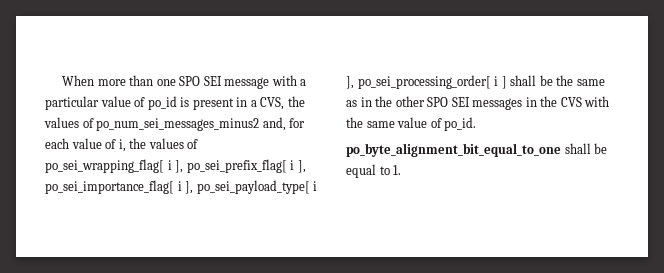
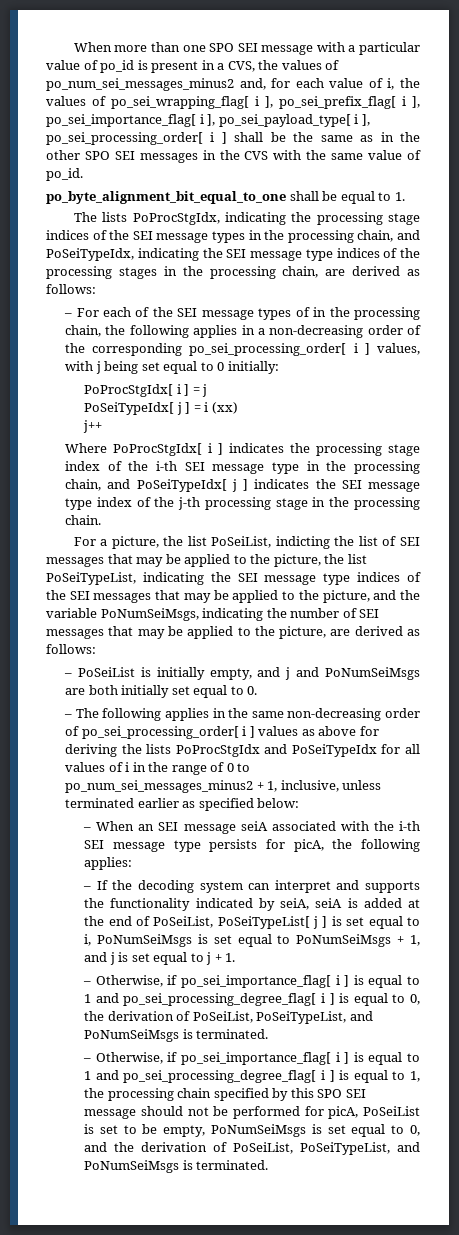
(402, 170) none -> [73,212,420,225] [46,230,420,243] [46,248,420,261] [46,266,420,279] [46,284,96,294] [64,307,420,320] [65,325,421,338] [65,343,421,356] [65,361,279,374] [84,384,208,397] [84,402,238,415] [83,420,103,433] [65,443,421,456] [65,461,420,474] [65,479,420,492] [65,497,420,510] [65,515,102,525] [73,536,421,549] [46,554,367,567] [46,572,421,585] [46,590,420,603] [46,608,380,621] [46,626,421,639] [46,644,96,654] [64,667,420,680] [65,685,258,698] [64,708,420,721] [65,726,379,739] [65,744,420,757] [65,762,251,775] [65,780,382,793] [65,798,300,811] [83,821,420,834] [84,839,420,852] [84,857,133,870] [83,880,420,893] [84,898,420,911] [84,916,420,929] [84,934,420,947] [84,952,236,965] [83,975,420,988] [84,993,420,1006] [84,1011,373,1024] [84,1029,269,1042] [83,1052,420,1065] [84,1070,420,1083] [84,1088,366,1101] [84,1106,421,1119] [84,1124,420,1137] [84,1142,420,1155] [84,1160,269,1173] // The lists PoProcStgIdx, indicating the processing stage indices of the SEI message types in the processing chain, and PoSeiTypeIdx, indicating the SEI message type indices of the processing stages in the processing chain, are derived as follows: // – For each of the SEI message types of in the processing chain, the following applies in a non-decreasing order of the corresponding po_sei_processing_order[ i ] values, with j being set equal to 0 initially: // PoProcStgIdx[ i ] = j // PoSeiTypeIdx[ j ] = i (xx) // j++ // Where PoProcStgIdx[ i ] indicates the processing stage index of the i-th SEI message type in the processing chain, and PoSeiTypeIdx[ j ] indicates the SEI message type index of the j-th processing stage in the processing chain. // For a picture, the list PoSeiList, indicting the list of SEI messages that may be applied to the picture, the list PoSeiTypeList, indicating the SEI message type indices of the SEI messages that may be applied to the picture, and the variable PoNumSeiMsgs, indicating the number of SEI messages that may be applied to the picture, are derived as follows: // – PoSeiList is initially empty, and j and PoNumSeiMsgs are both initially set equal to 0. // – The following applies in the same non-decreasing order of po_sei_processing_order[ i ] values as above for deriving the lists PoProcStgIdx and PoSeiTypeIdx for all values of i in the range of 0 to po_num_sei_messages_minus2 + 1, inclusive, unless terminated earlier as specified below: // – When an SEI message seiA associated with the i-th SEI message type persists for picA, the following applies: // – If the decoding system can interpret and supports the functionality indicated by seiA, seiA is added at the end of PoSeiList, PoSeiTypeList[ j ] is set equal to i, PoNumSeiMsgs is set equal to PoNumSeiMsgs + 1, and j is set equal to j + 1. // – Otherwise, if po_sei_importance_flag[ i ] is equal to 1 and po_sei_processing_degree_flag[ i ] is equal to 0, the derivation of PoSeiList, PoSeiTypeList, and PoNumSeiMsgs is terminated. // – Otherwise, if po_sei_importance_flag[ i ] is equal to 1 and po_sei_processing_degree_flag[ i ] is equal to 1, the processing chain specified by this SPO SEI message should not be performed for picA, PoSeiList is set to be empty, PoNumSeiMsgs is set equal to 0, and the derivation of PoSeiList, PoSeiTypeList, and PoNumSeiMsgs is terminated.

